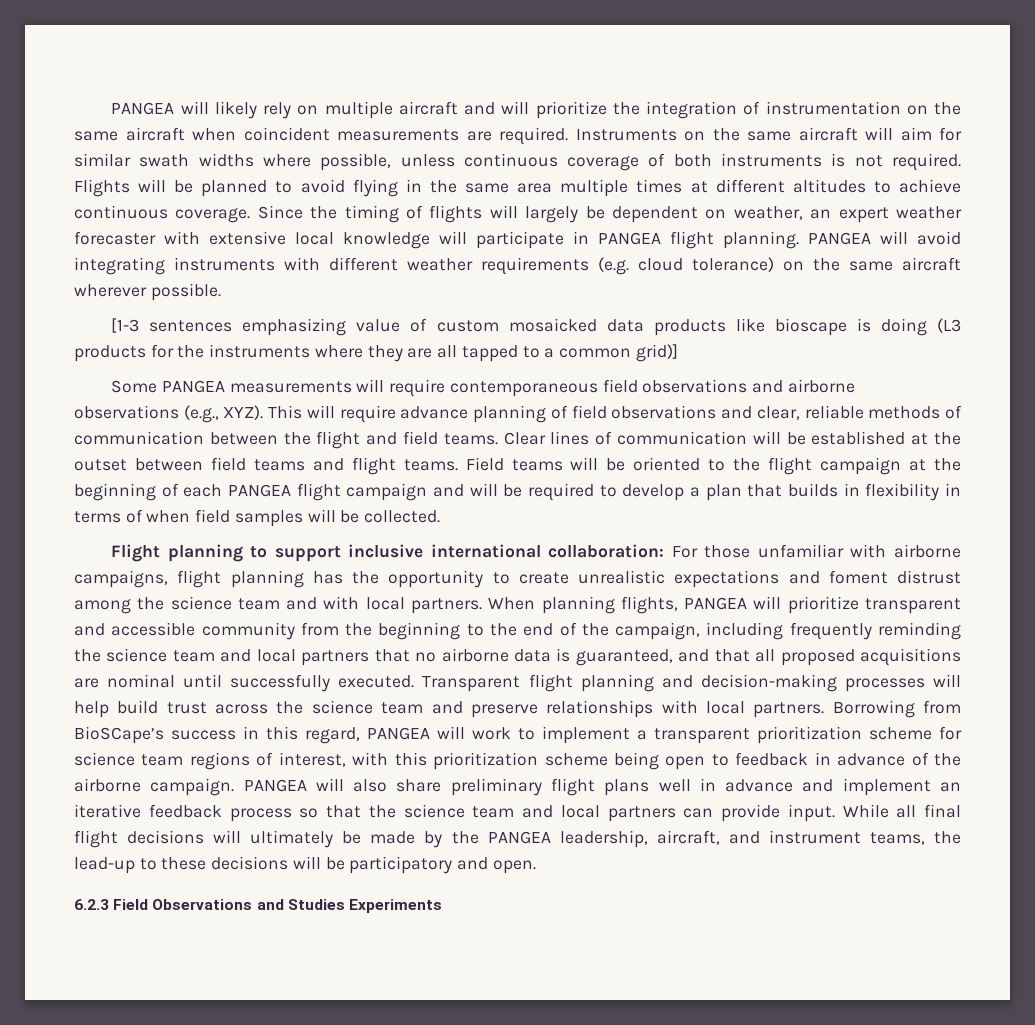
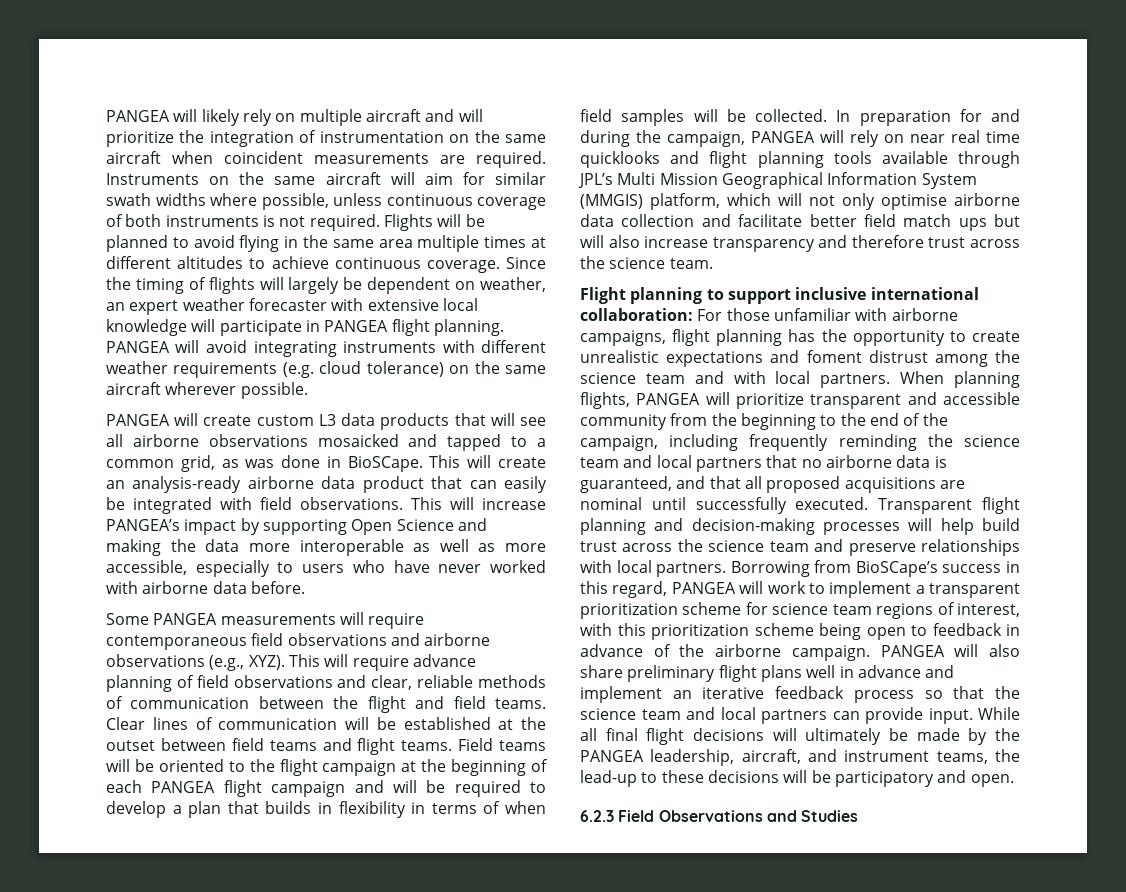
[111,318,961,336] [74,344,678,362] [1-3 sentences emphasizing value of custom mosaicked data products like bioscape is doing (L3 products for the instruments where they are all tapped to a common grid)] -> [106,413,546,430] [106,434,546,451] [106,455,546,472] [106,476,547,493] [106,497,546,514] [106,518,487,535] [106,539,546,556] [106,560,546,577] [106,581,305,594] PANGEA will create custom L3 data products that will see all airborne observations mosaicked and tapped to a common grid, as was done in BioSCape. This will create an analysis-ready airborne data product that can easily be integrated with field observations. This will increase PANGEA’s impact by supporting Open Science and making the data more interoperable as well as more accessible, especially to users who have never worked with airborne data before.
(441, 516) none -> [836,109,1020,126] [580,130,1020,147] [580,151,1021,168] [578,172,977,189] [580,193,1020,210] [580,214,1020,231] [580,235,1020,252] [580,256,713,269] In preparation for and during the campaign, PANGEA will rely on near real time quicklooks and flight planning tools available through JPL’s Multi Mission Geographical Information System (MMGIS) platform, which will not only optimise airborne data collection and facilitate better field match ups but will also increase transparency and therefore trust across the science team.
[348,899,442,913] Experiments -> (859, 816) none

